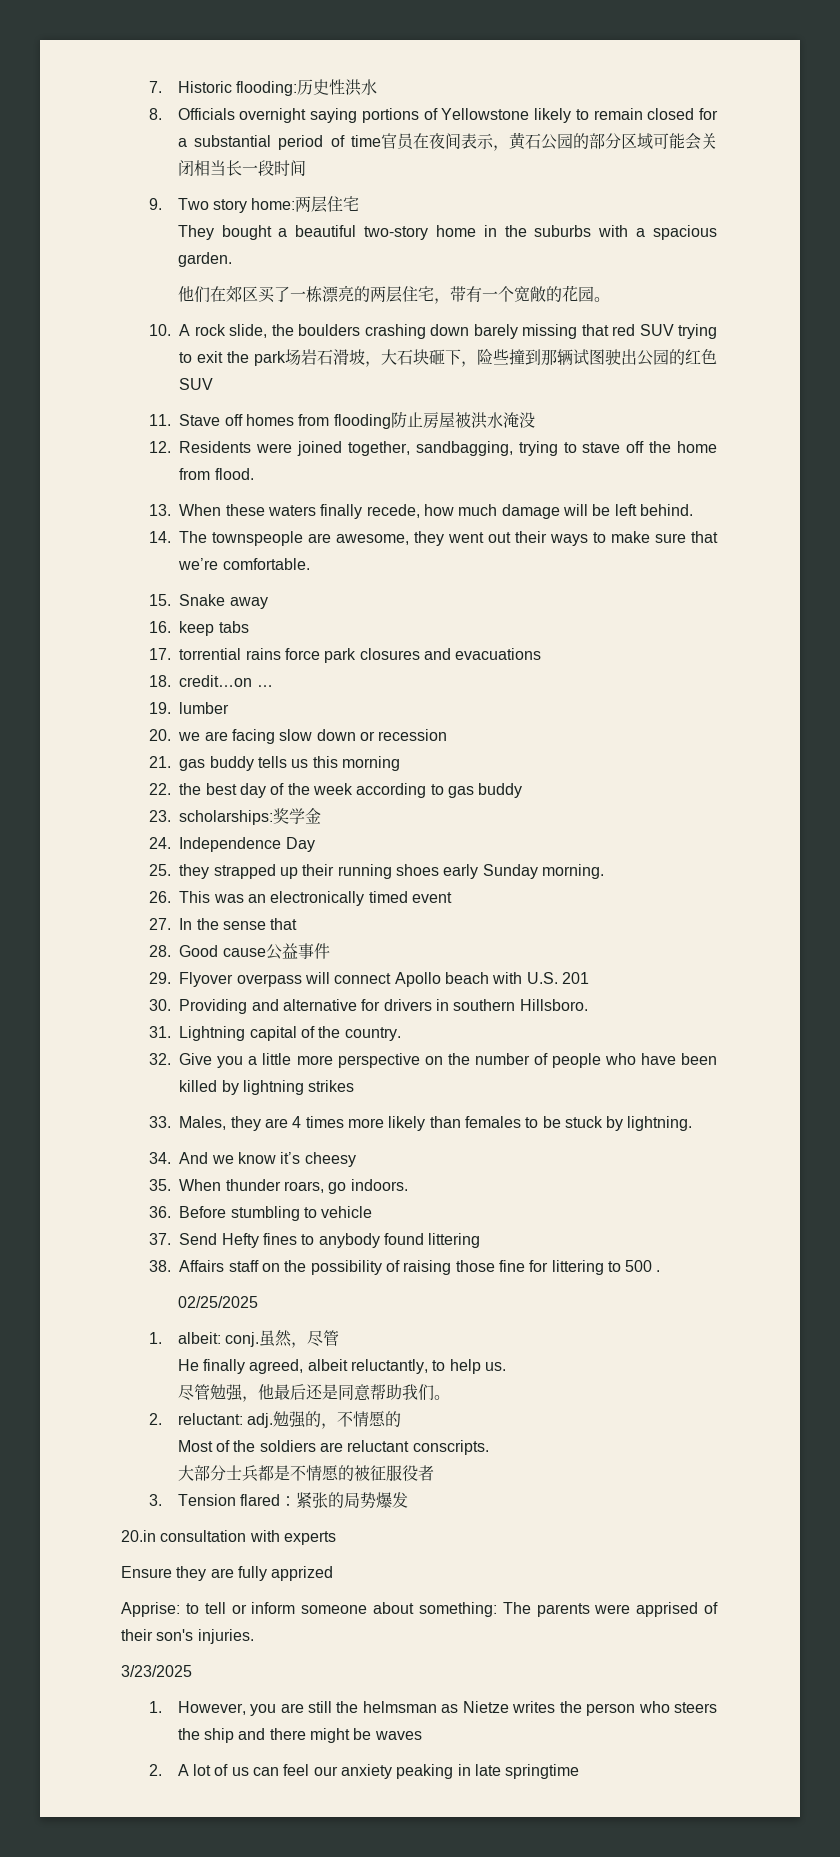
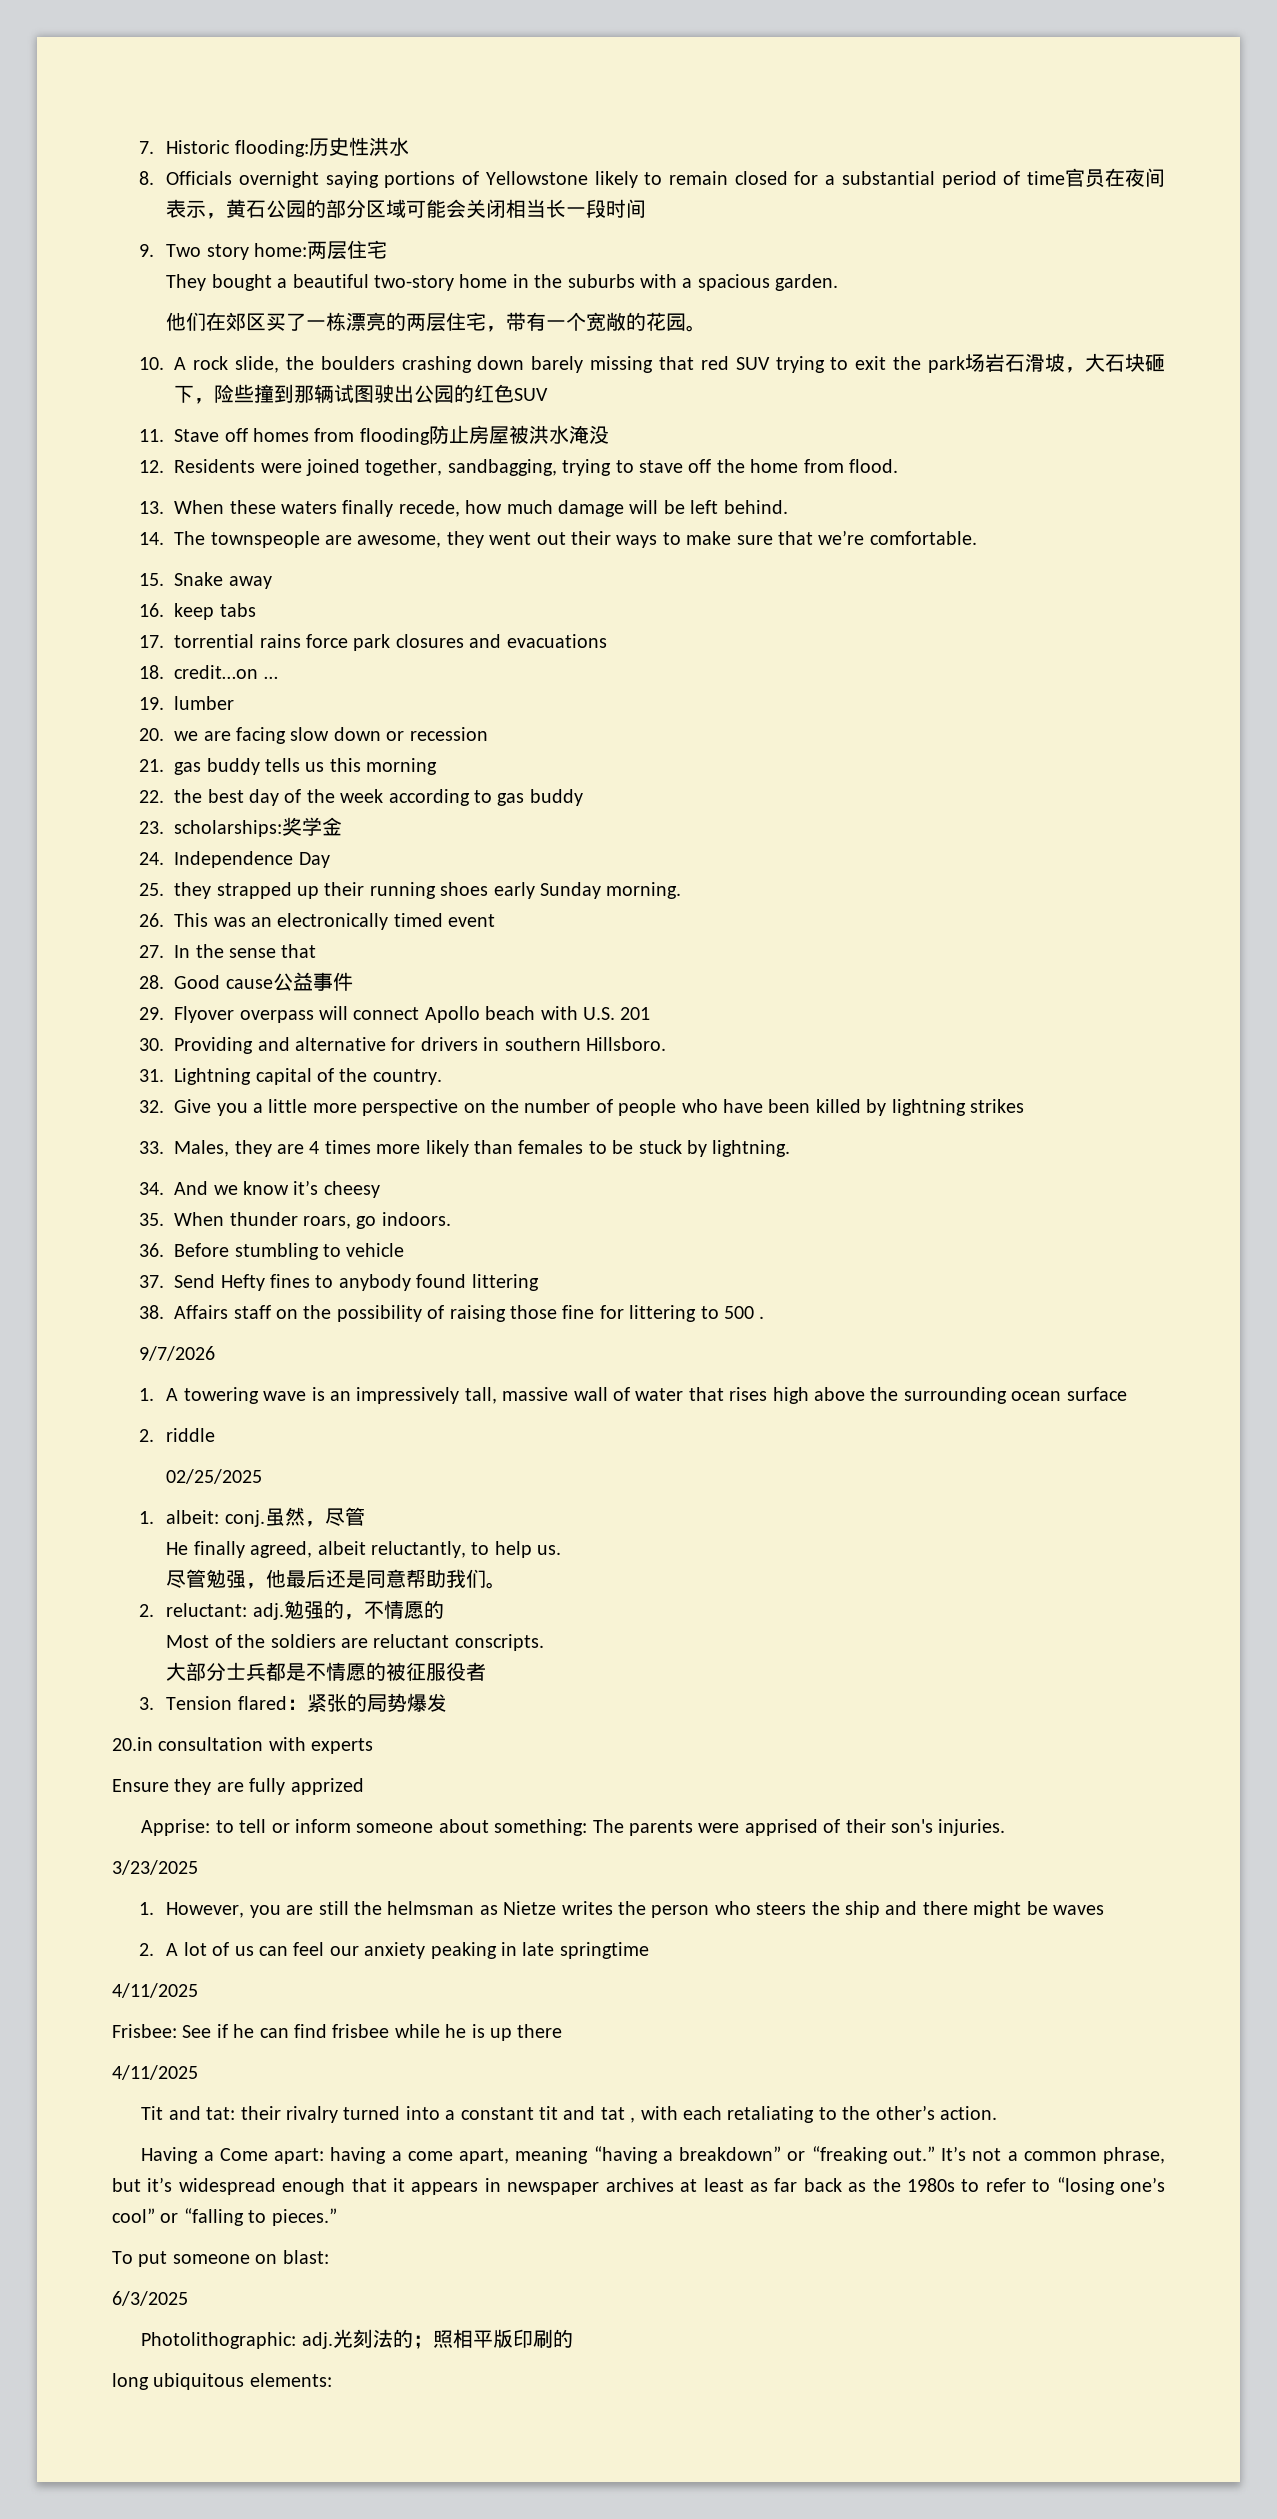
(661, 1271) none -> [139,1346,216,1361] [139,1387,1127,1404] [139,1428,216,1442] // 9/7/2026 // 1. A towering wave is an impressively tall, massive wall of water that rises high above the surrounding ocean surface // 2. riddle
(580, 1771) none -> [112,1983,198,1998] [112,2024,563,2041] [112,2065,198,2080] [141,2105,997,2123] [141,2146,1165,2164] [112,2177,1165,2195] [112,2208,337,2226] [112,2250,329,2267] [112,2291,188,2306] [141,2329,573,2349] [112,2373,332,2390] // 4/11/2025 // Frisbee: See if he can find frisbee while he is up there // 4/11/2025 // Tit and tat: their rivalry turned into a constant tit and tat , with each retaliating to the other’s action. // Having a Come apart: having a come apart, meaning “having a breakdown” or “freaking out.” It’s not a common phrase, but it’s widespread enough that it appears in newspaper archives at least as far back as the 1980s to refer to “losing one’s cool” or “falling to pieces.” // To put someone on blast: // 6/3/2025 // Photolithographic: adj.光刻法的；照相平版印刷的 // long ubiquitous elements:

